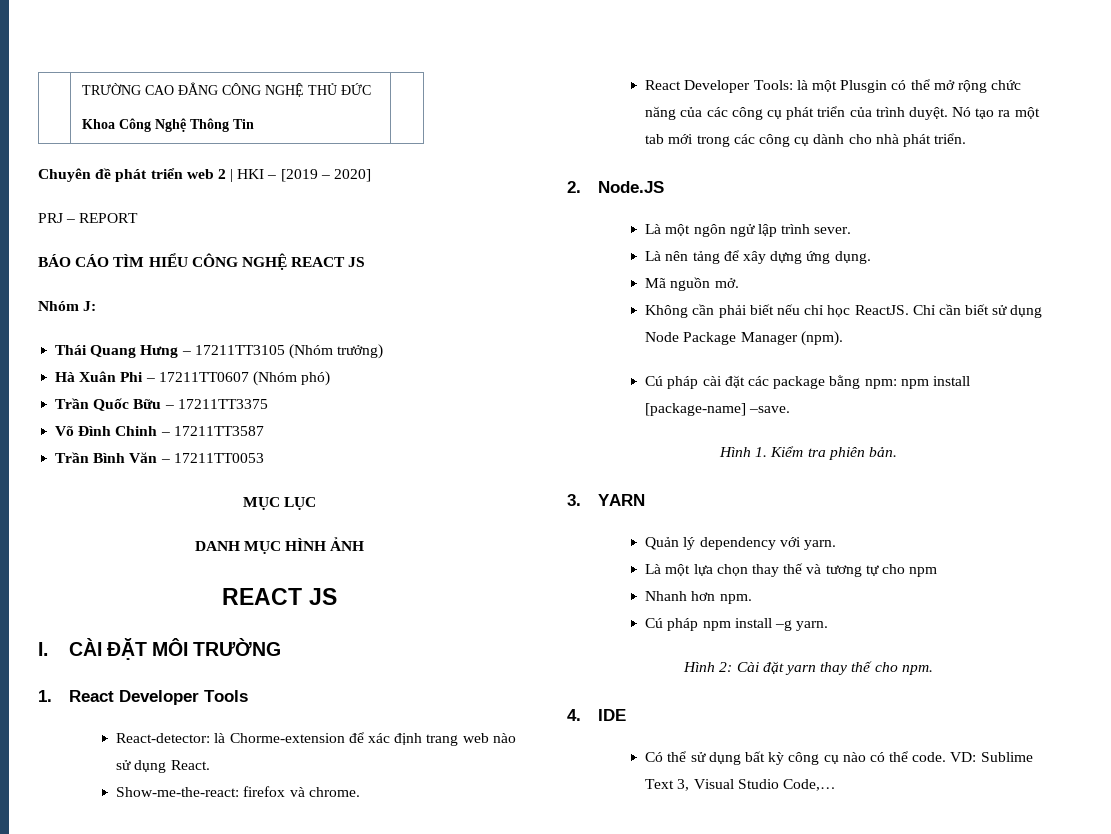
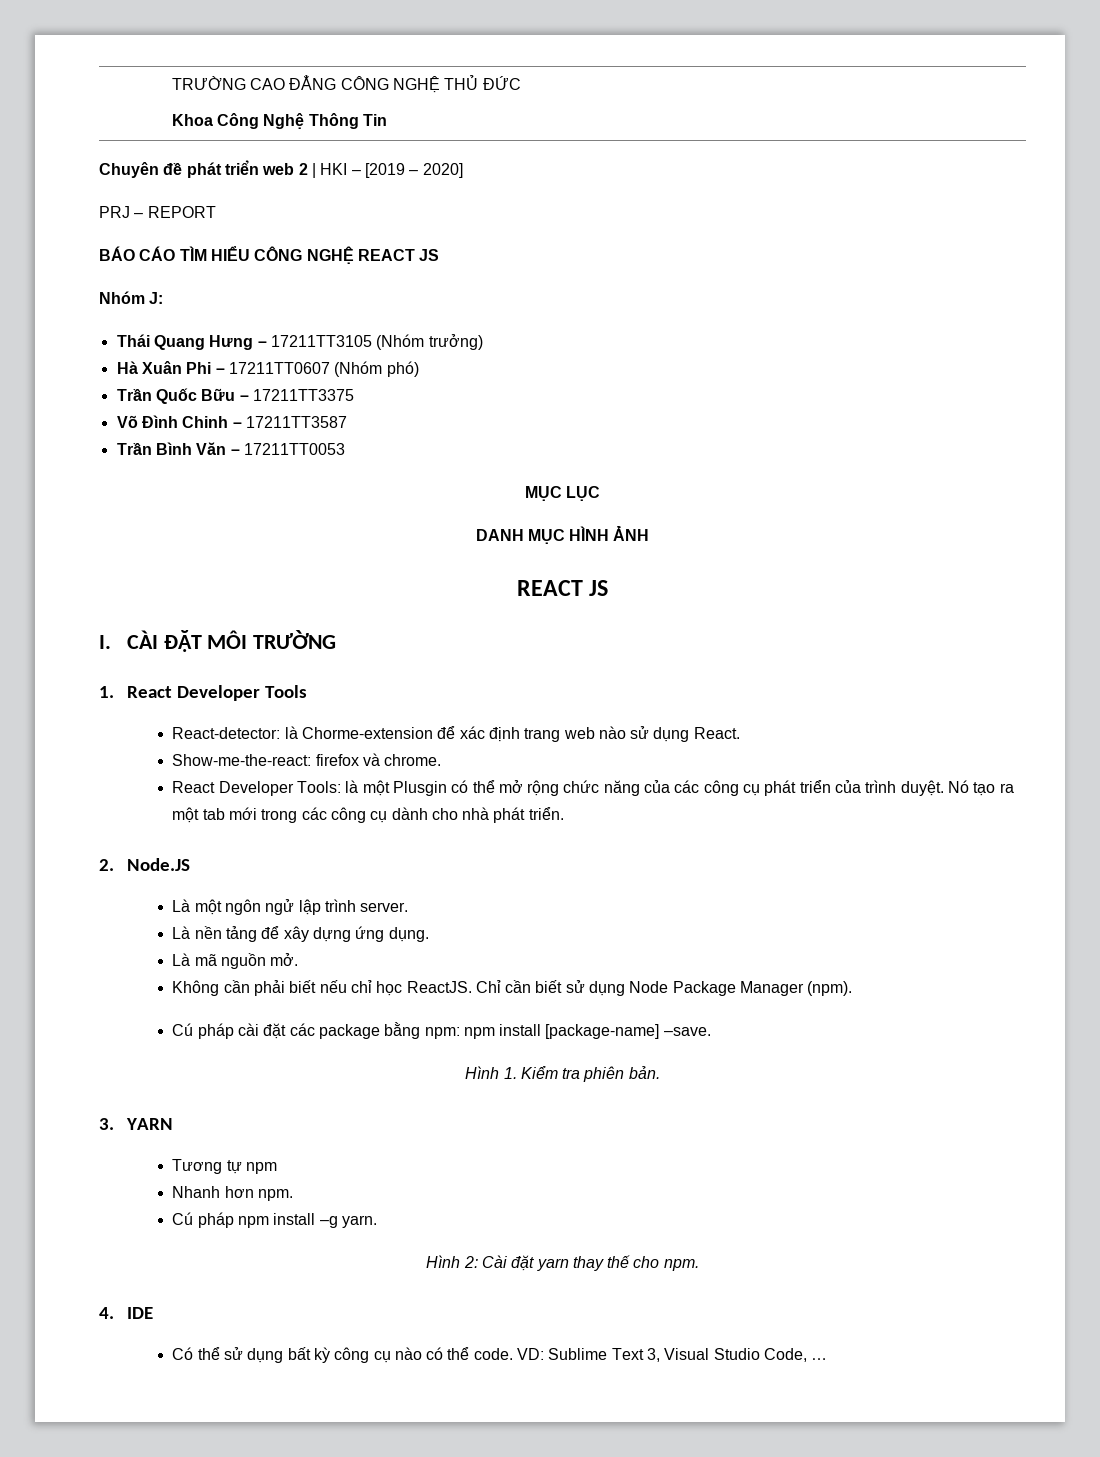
[814,227,852,234] [645,251,689,261] sever. // Là nên -> [360,902,409,912] [172,926,222,939] server. // Là nền
[645,278,667,288] Mã -> [172,953,217,966] Là mã
[645,537,836,550] [645,563,905,577] Quản lý dependency với yarn. // Là một lựa chọn thay thế và tương tự cho -> [172,1159,242,1174] Tương tự
[782,779,836,791] Code,… -> [764,1348,828,1362] Code, …

